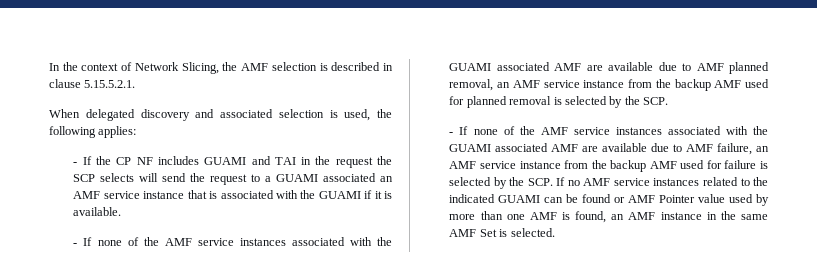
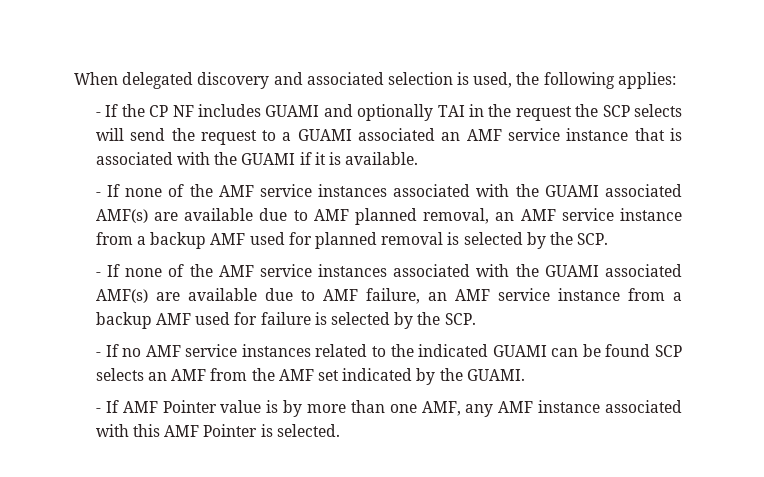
[49,62,394,74] [49,79,136,88] In the context of Network Slicing, the AMF selection is described in clause 5.15.5.2.1. // -> (74, 78) none
(271, 160) none -> [357,104,434,121] optionally
[554,63,582,71] AMF -> [95,209,148,223] AMF(s)
[655,79,671,88] the -> [137,236,147,245] a
[551,144,579,152] AMF -> [95,289,148,303] AMF(s)
[591,160,607,169] the -> [673,292,683,301] a
(553, 182) none -> [95,352,101,357] // -
[614,197,626,203] or -> [655,345,682,357] [95,368,525,385] [95,400,119,413] SCP selects an AMF from the AMF set indicated by the GUAMI. // - If
[729,194,754,203] used -> [266,400,279,413] is
[529,211,768,223] [449,229,497,237] AMF is found, an AMF instance in the same AMF Set -> [421,400,683,417] [95,424,258,437] AMF, any AMF instance associated with this AMF Pointer

